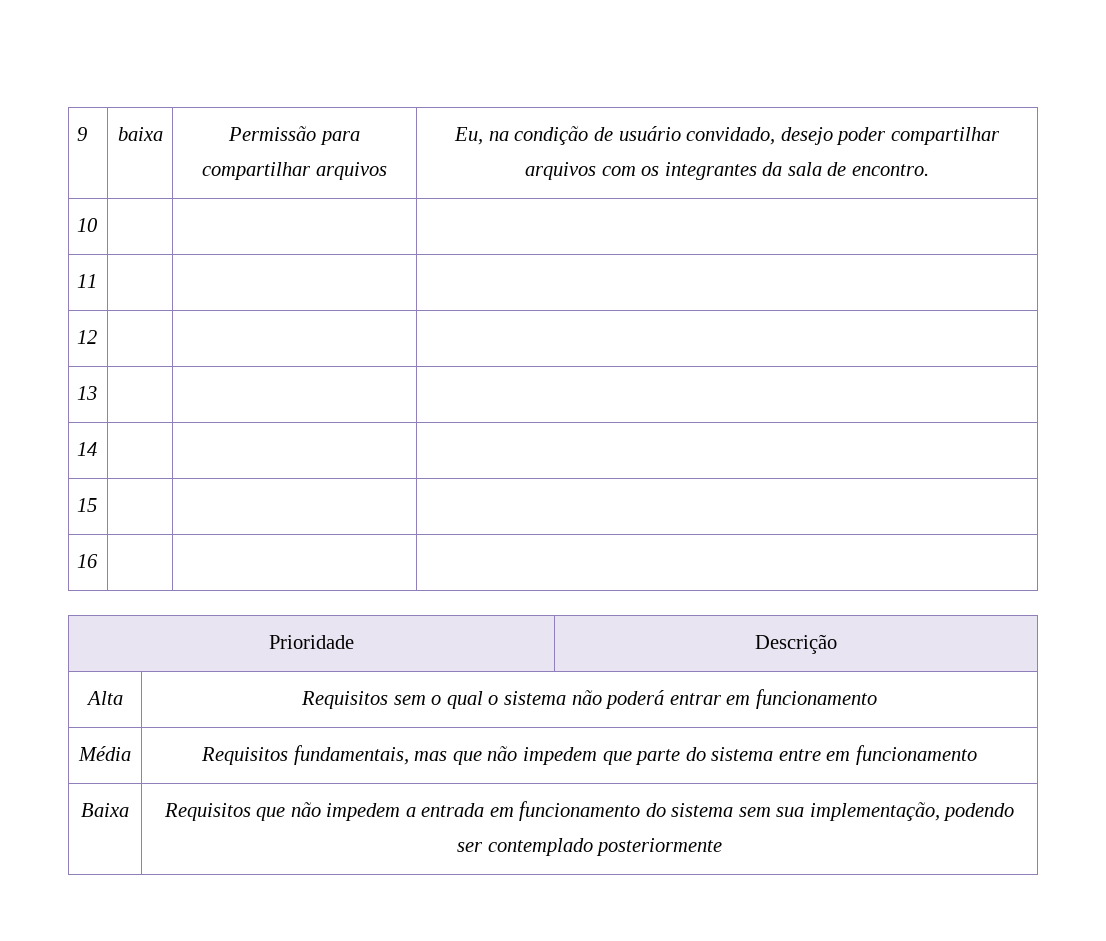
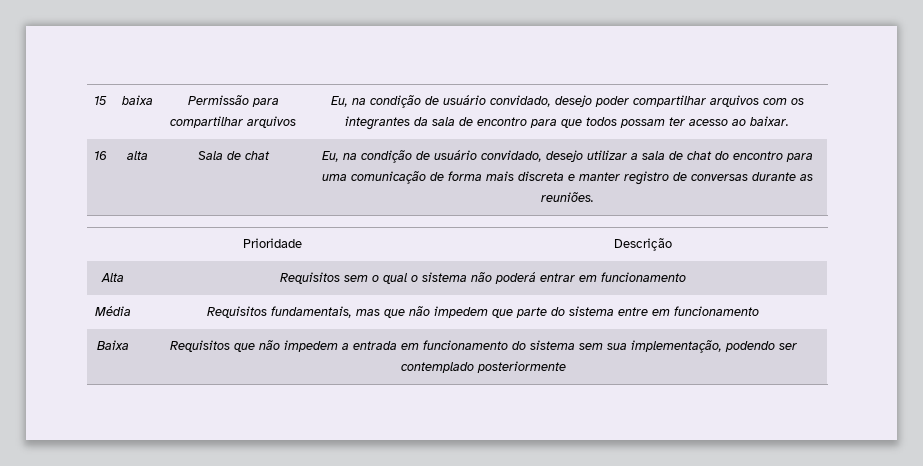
[77,127,88,141] 9 -> [93,96,107,105] 15
[851,164,929,176] [77,218,98,232] [77,274,98,288] [77,330,98,344] [77,386,98,400] [77,442,98,456] [77,498,98,512] [77,554,99,568] encontro. // 10 | | | // 11 | | | // 12 | | | // 13 | | | // 14 | | | // 15 | | | // 16 | | | -> [477,116,790,128] [93,151,107,160] [126,151,148,160] [197,151,270,160] [321,150,813,163] [321,171,813,185] [540,192,594,202] encontro para que todos possam ter acesso ao baixar. // 16 | alta | Sala de chat | Eu, na condição de usuário convidado, desejo utilizar a sala de chat do encontro para uma comunicação de forma mais discreta e manter registro de conversas durante as reuniões.

